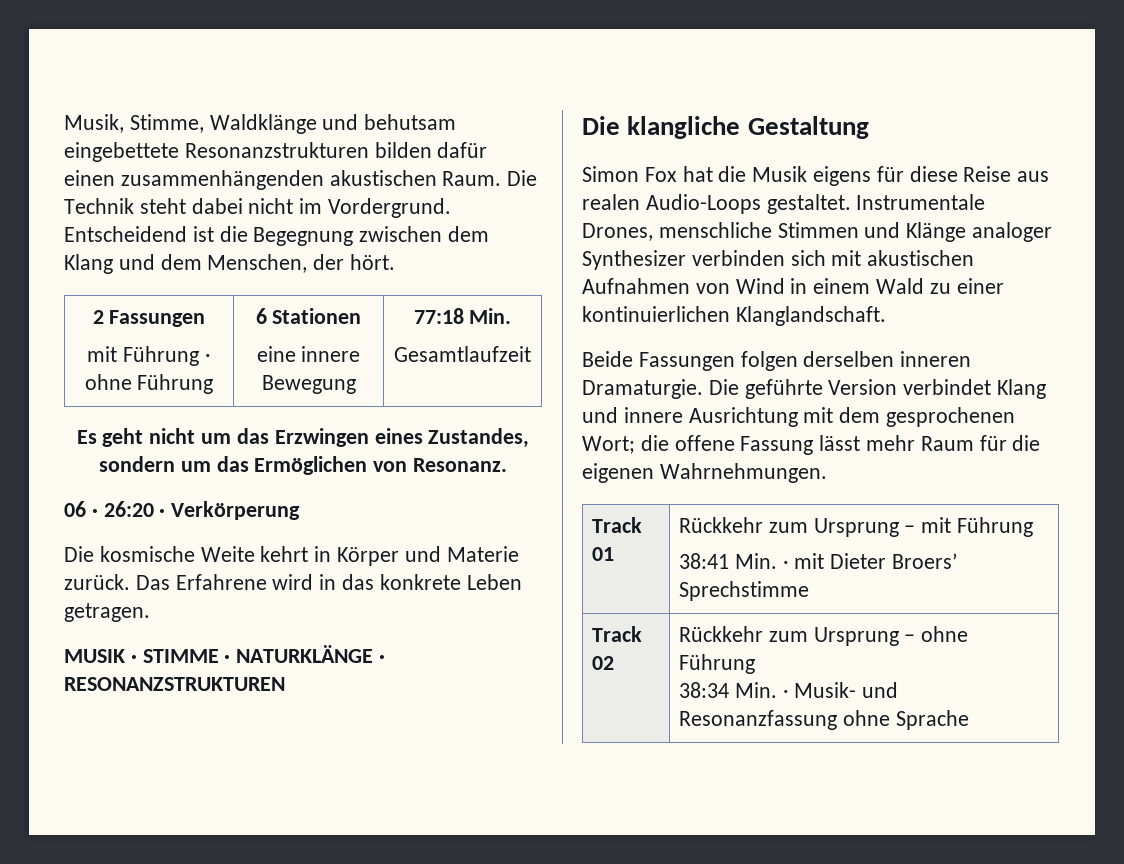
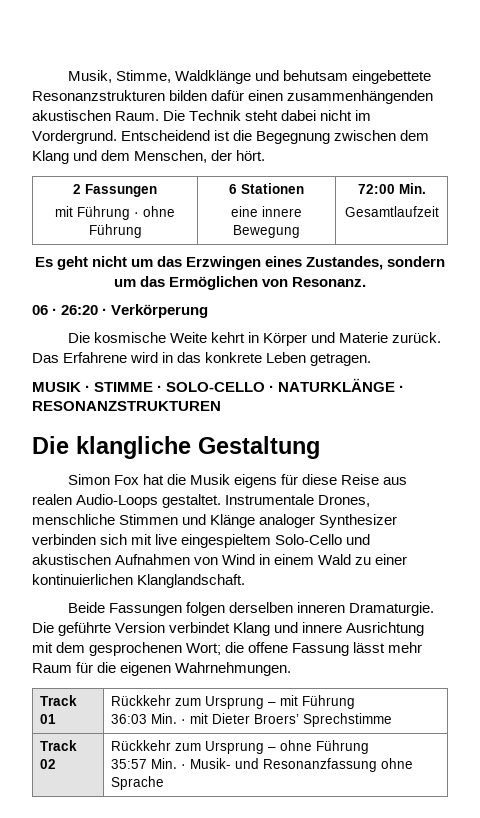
[413,308,464,324] 77:18 -> [357,184,395,194] 72:00
(231, 659) none -> [166,382,275,392] SOLO-CELLO ·
(862, 258) none -> [155,534,371,548] live eingespieltem Solo-Cello und
[678,553,729,569] 38:41 -> [111,714,148,724] 36:03
[678,682,729,698] 38:34 -> [111,759,148,769] 35:57

